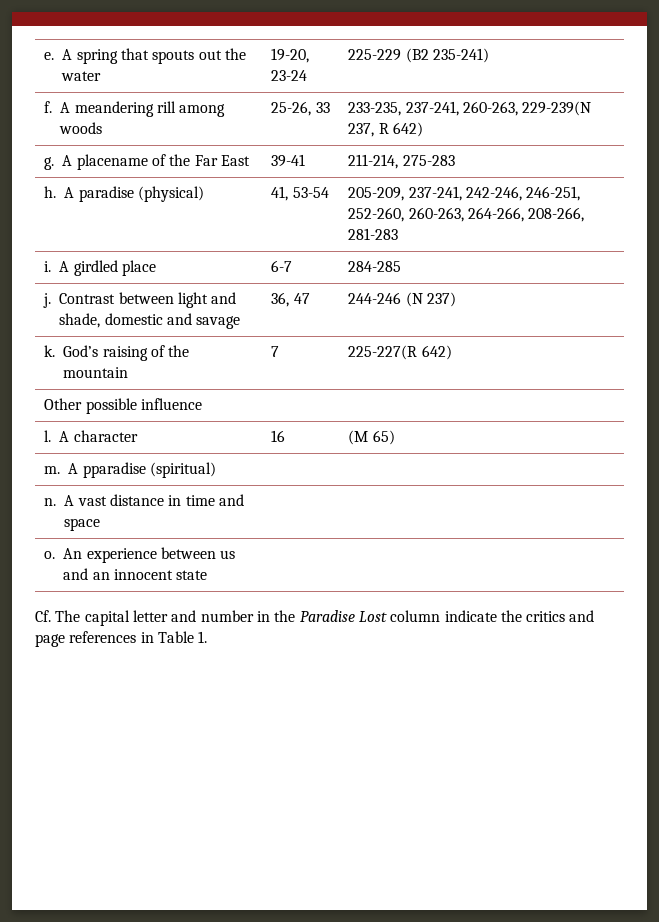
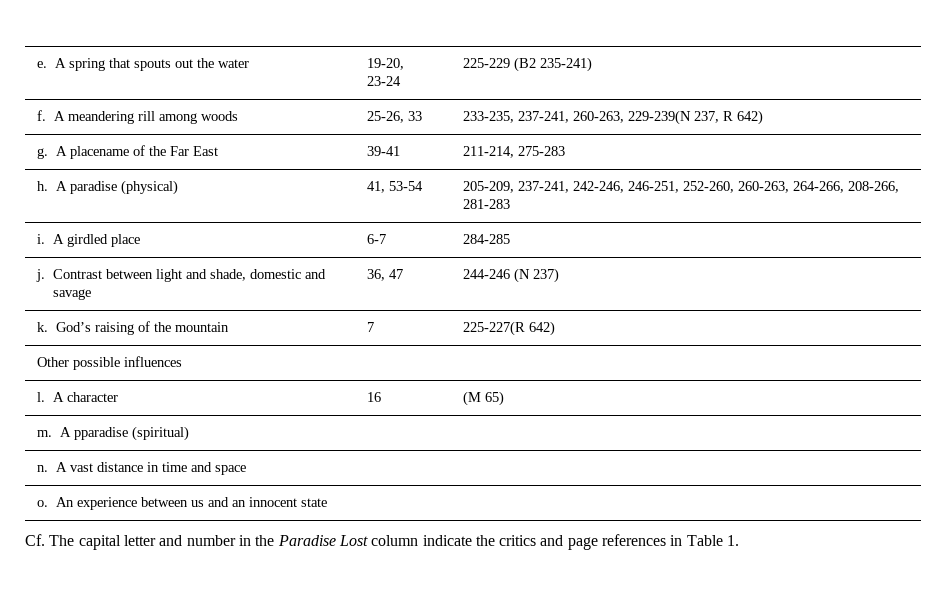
[141,398,203,410] influence -> [124,356,183,367] influences

